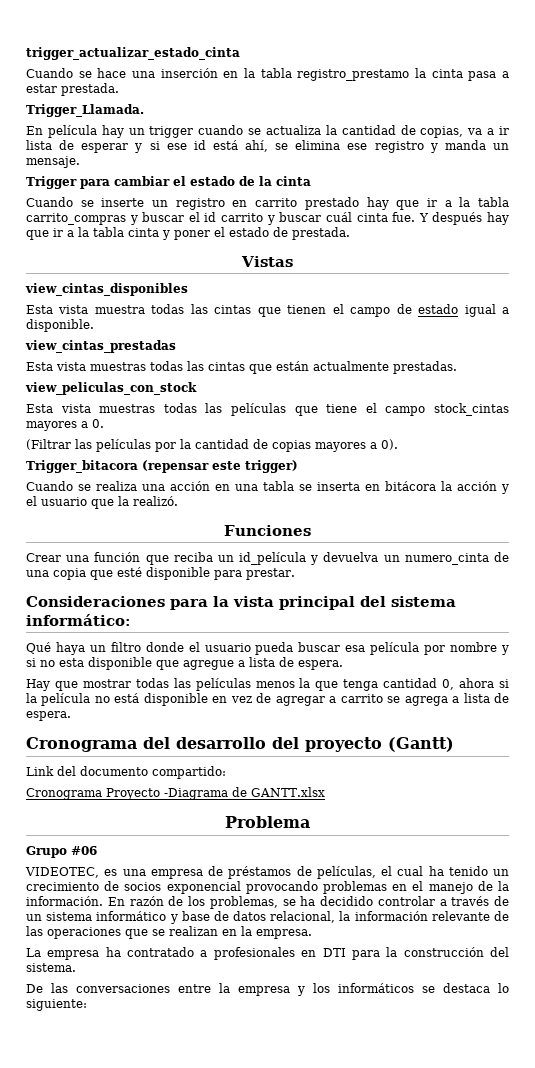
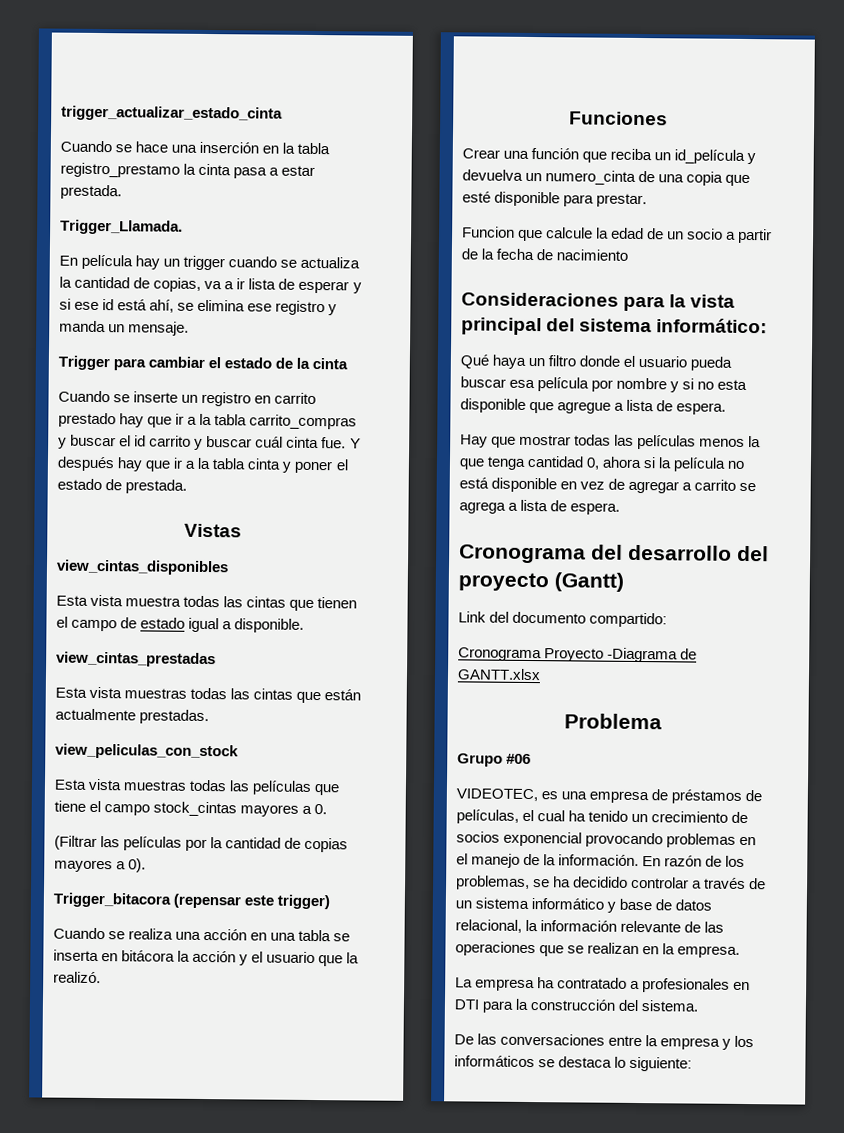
(295, 574) none -> [462,226,773,244] [461,248,629,261] // Funcion que calcule la edad de un socio a partir de la fecha de nacimiento

